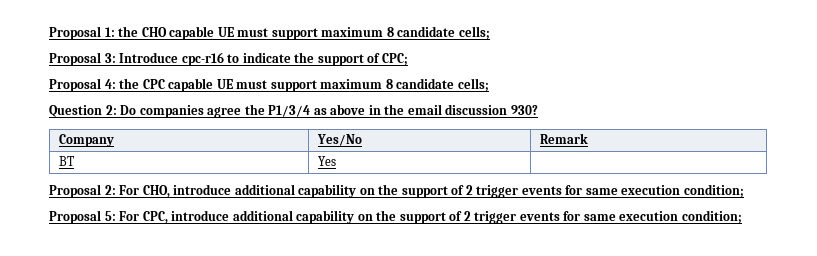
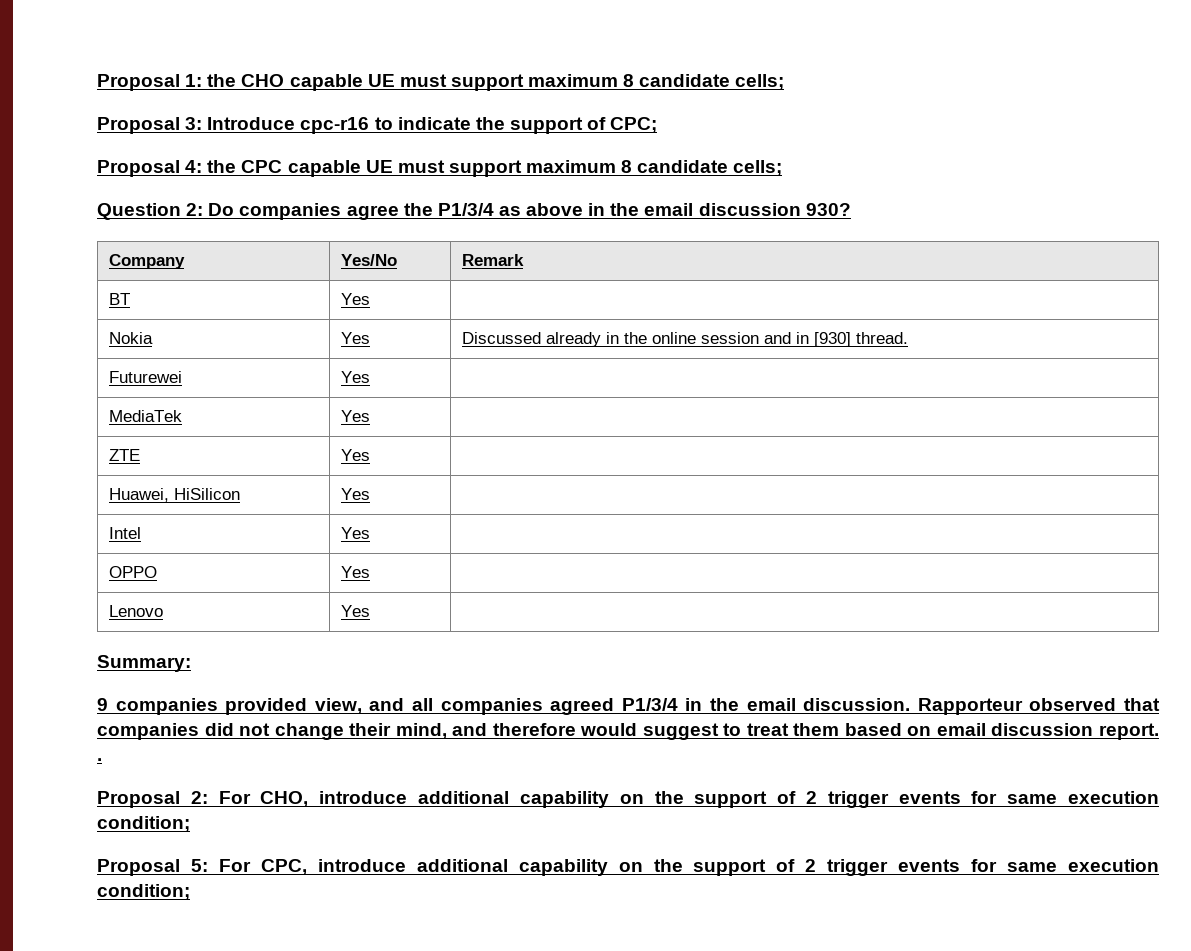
(337, 161) none -> [109,332,154,344] [341,332,371,344] [462,332,909,347] [109,371,183,383] [341,371,371,383] [109,410,183,422] [341,410,371,422] [109,449,141,461] [341,449,371,461] [109,488,241,502] [341,488,371,500] [109,527,142,539] [341,527,371,539] [109,566,158,578] [341,566,371,578] [109,605,164,617] [341,605,371,617] [97,655,191,672] [97,698,1161,715] [97,723,1159,740] [97,758,102,761] // Nokia | Yes | Discussed already in the online session and in [930] thread. // Futurewei | Yes | // MediaTek | Yes | // ZTE | Yes | // Huawei, HiSilicon | Yes | // Intel | Yes | // OPPO | Yes | // Lenovo | Yes | // Summary: // 9 companies provided view, and all companies agreed P1/3/4 in the email discussion. Rapporteur observed that companies did not change their mind, and therefore would suggest to treat them based on email discussion report. .

